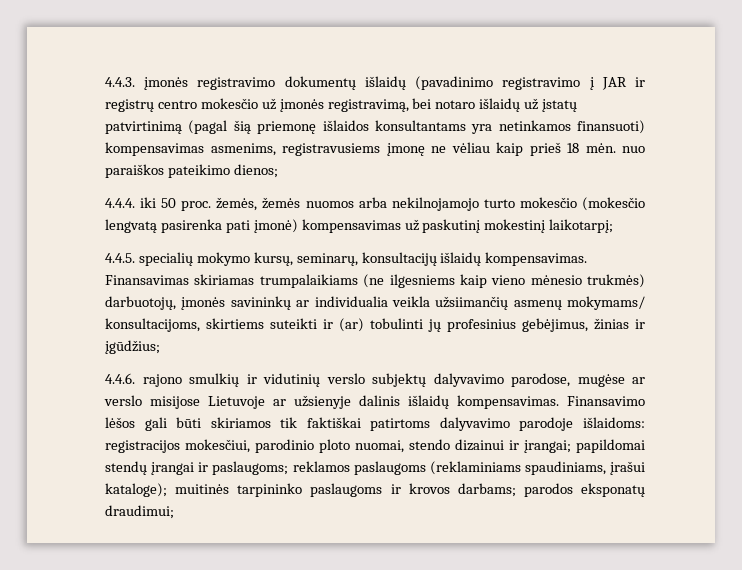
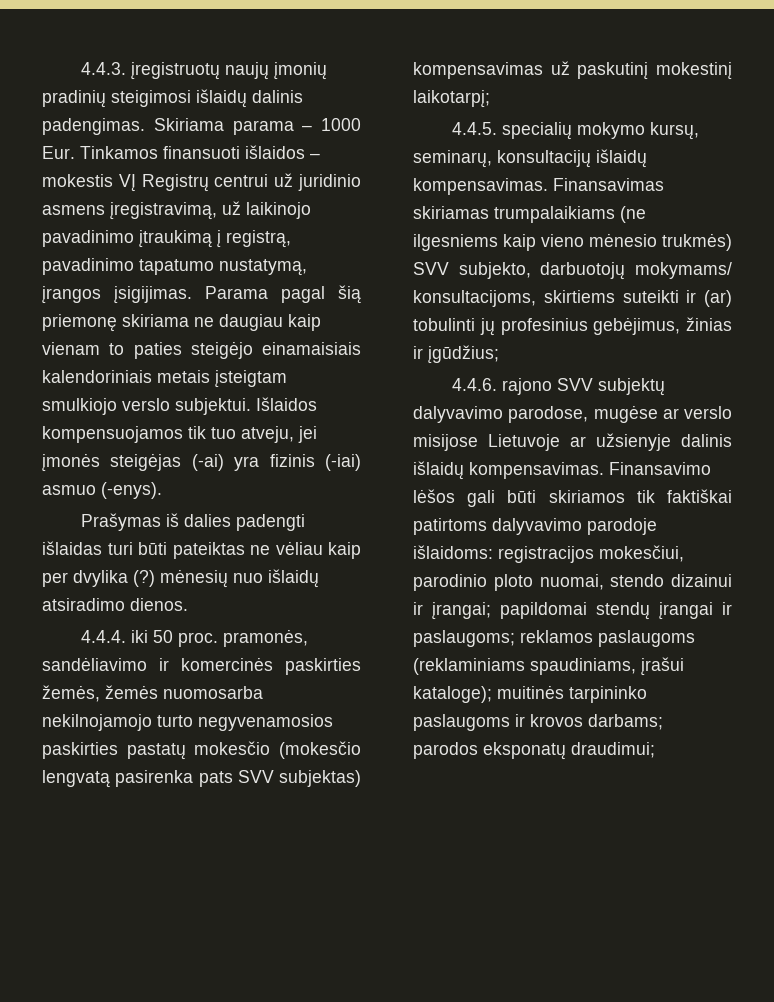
[144,76,645,90] [105,98,578,112] [105,120,645,134] [105,142,645,156] [105,164,278,178] [105,197,515,211] įmonės registravimo dokumentų išlaidų (pavadinimo registravimo į JAR ir registrų centro mokesčio už įmonės registravimą, bei notaro išlaidų už įstatų patvirtinimą (pagal šią priemonę išlaidos konsultantams yra netinkamos finansuoti) kompensavimas asmenims, registravusiems įmonę ne vėliau kaip prieš 18 mėn. nuo paraiškos pateikimo dienos; // 4.4.4. iki 50 proc. žemės, žemės nuomos arba nekilnojamojo turto -> [131,62,328,80] [42,89,303,108] [42,118,361,135] [42,145,320,159] [42,173,361,192] [42,201,311,220] [42,230,291,248] [42,258,307,276] [42,285,361,304] [42,314,321,332] [42,341,361,359] [42,370,287,388] [42,397,317,415] [42,426,317,443] [42,453,361,472] [42,482,162,499] [81,513,306,531] [42,541,361,559] [42,569,319,588] [42,598,188,611] [81,629,309,647] [42,657,361,675] [42,685,263,702] [42,714,333,731] [42,742,186,760] įregistruotų naujų įmonių pradinių steigimosi išlaidų dalinis padengimas. Skiriama parama – 1000 Eur. Tinkamos finansuoti išlaidos – mokestis VĮ Registrų centrui už juridinio asmens įregistravimą, už laikinojo pavadinimo įtraukimą į registrą, pavadinimo tapatumo nustatymą, įrangos įsigijimas. Parama pagal šią priemonę skiriama ne daugiau kaip vienam to paties steigėjo einamaisiais kalendoriniais metais įsteigtam smulkiojo verslo subjektui. Išlaidos kompensuojamos tik tuo atveju, jei įmonės steigėjas (-ai) yra fizinis (-iai) asmuo (-enys). // Prašymas iš dalies padengti išlaidas turi būti pateiktas ne vėliau kaip per dvylika (?) mėnesių nuo išlaidų atsiradimo dienos. // 4.4.4. iki 50 proc. pramonės, sandėliavimo ir komercinės paskirties žemės, žemės nuomosarba nekilnojamojo turto negyvenamosios paskirties pastatų
[225,219,298,233] pati įmonė) -> [198,770,361,787] pats SVV subjektas)
[105,296,562,310] darbuotojų, įmonės savininkų ar individualia veikla užsiimančių asmenų -> [413,262,626,280] SVV subjekto, darbuotojų
[189,373,365,387] smulkių ir vidutinių verslo -> [557,378,594,391] SVV

